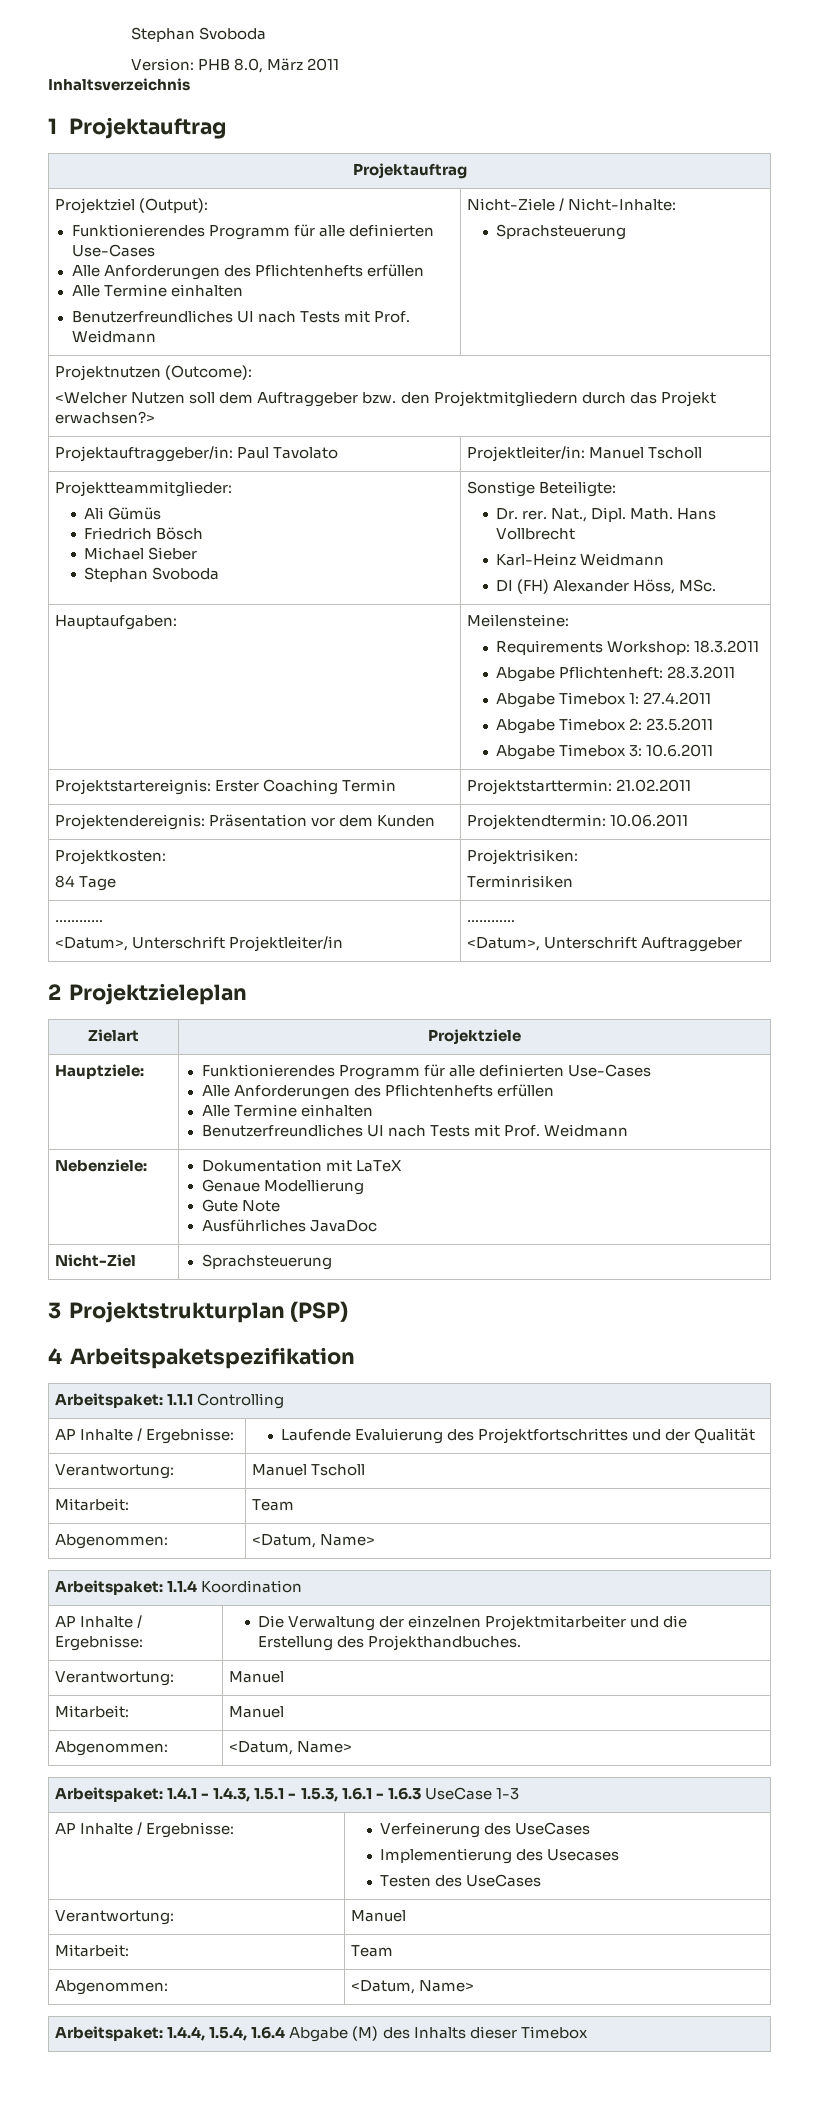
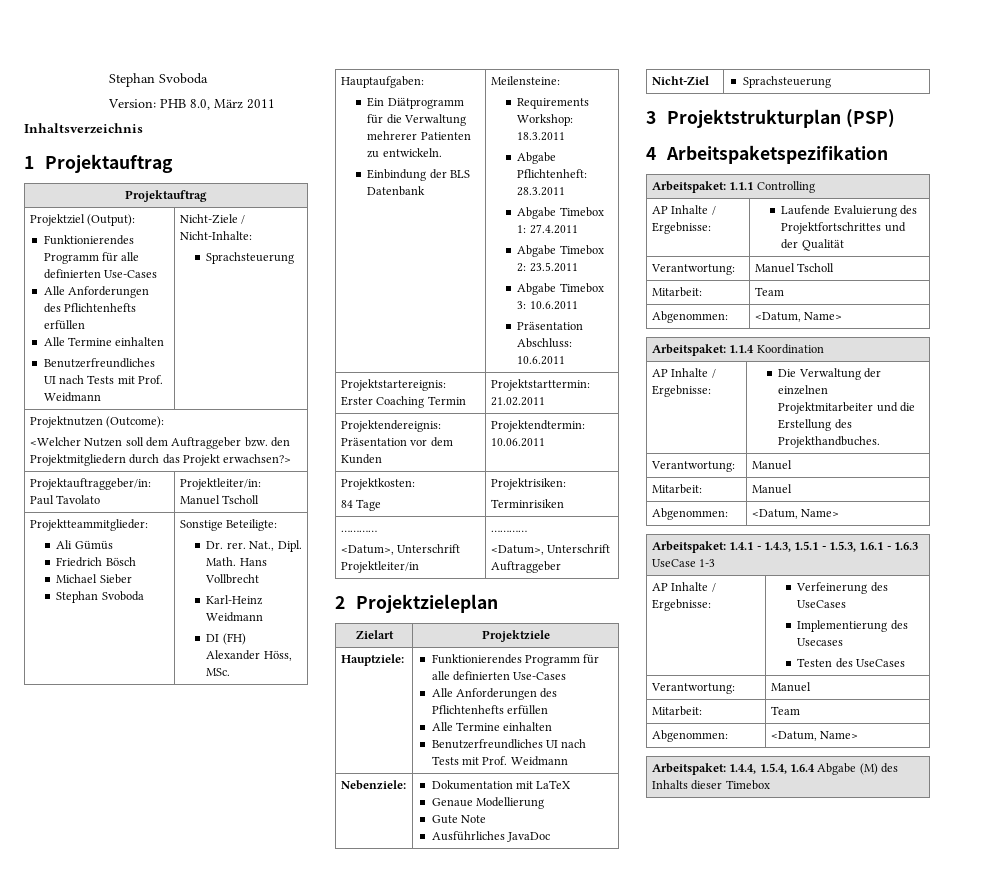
(178, 622) none -> [367,97,464,109] [367,114,467,126] [367,131,471,140] [367,148,442,158] [367,169,471,181] [367,186,426,196] // Ein Diätprogramm für die Verwaltung mehrerer Patienten zu entwickeln. // Einbindung der BLS Datenbank
(714, 750) none -> [517,321,584,330] [517,338,573,348] [517,356,566,365] // Präsentation Abschluss: 10.6.2011

